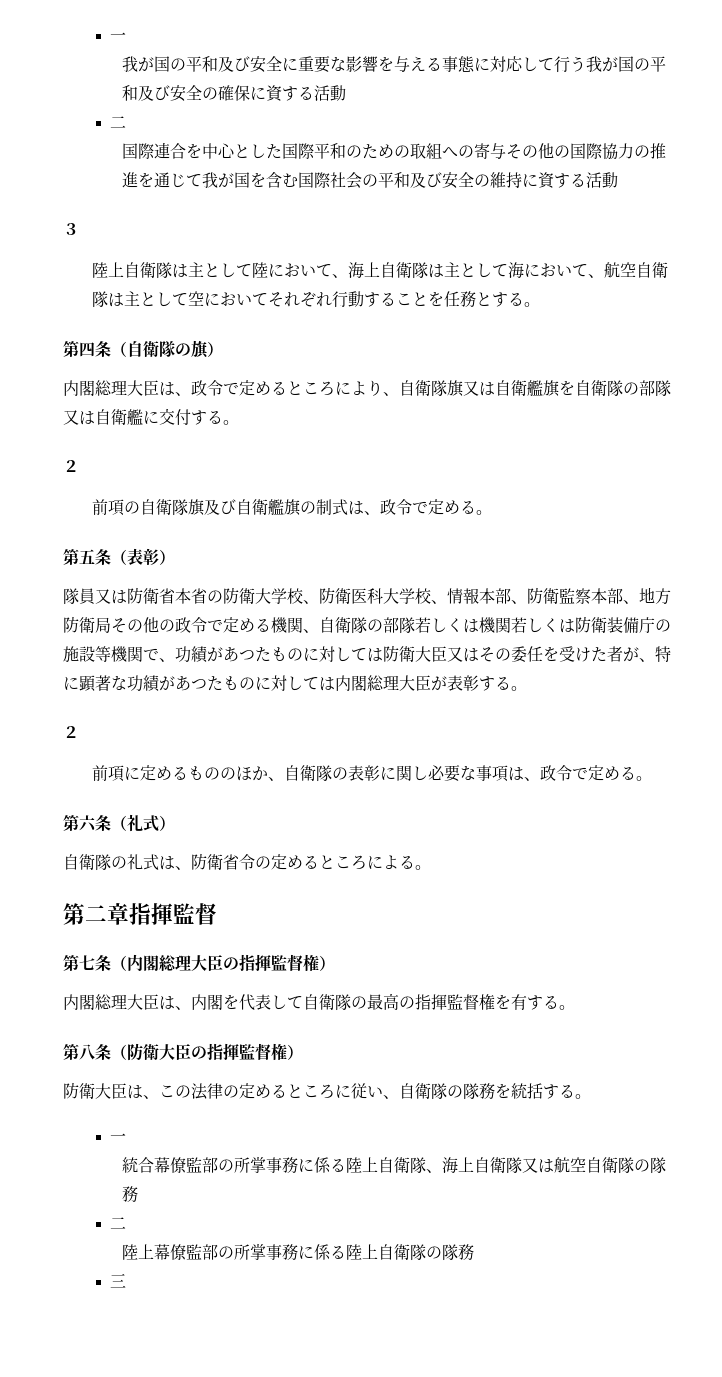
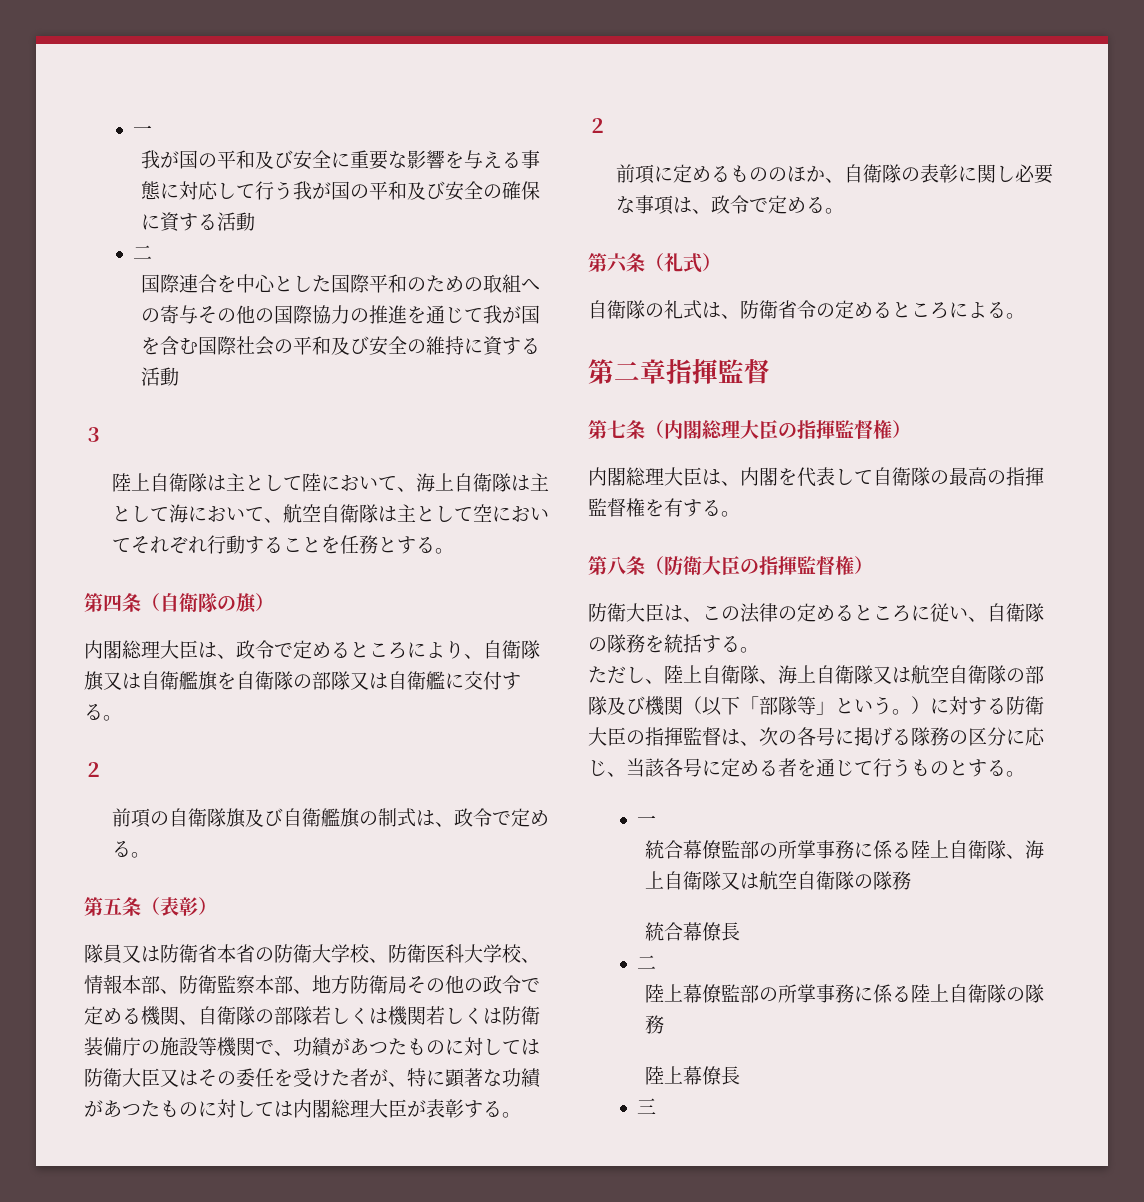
(591, 1096) none -> [588,665,1044,684] [588,696,1044,716] [588,727,1045,746] [588,758,1025,778] // ただし、陸上自衛隊、海上自衛隊又は航空自衛隊の部隊及び機関（以下「部隊等」という。）に対する防衛大臣の指揮監督は、次の各号に掲げる隊務の区分に応じ、当該各号に定める者を通じて行うものとする。
(138, 1194) none -> [644,922,740,941] // 統合幕僚長
(474, 1252) none -> [644,1066,740,1085] // 陸上幕僚長

